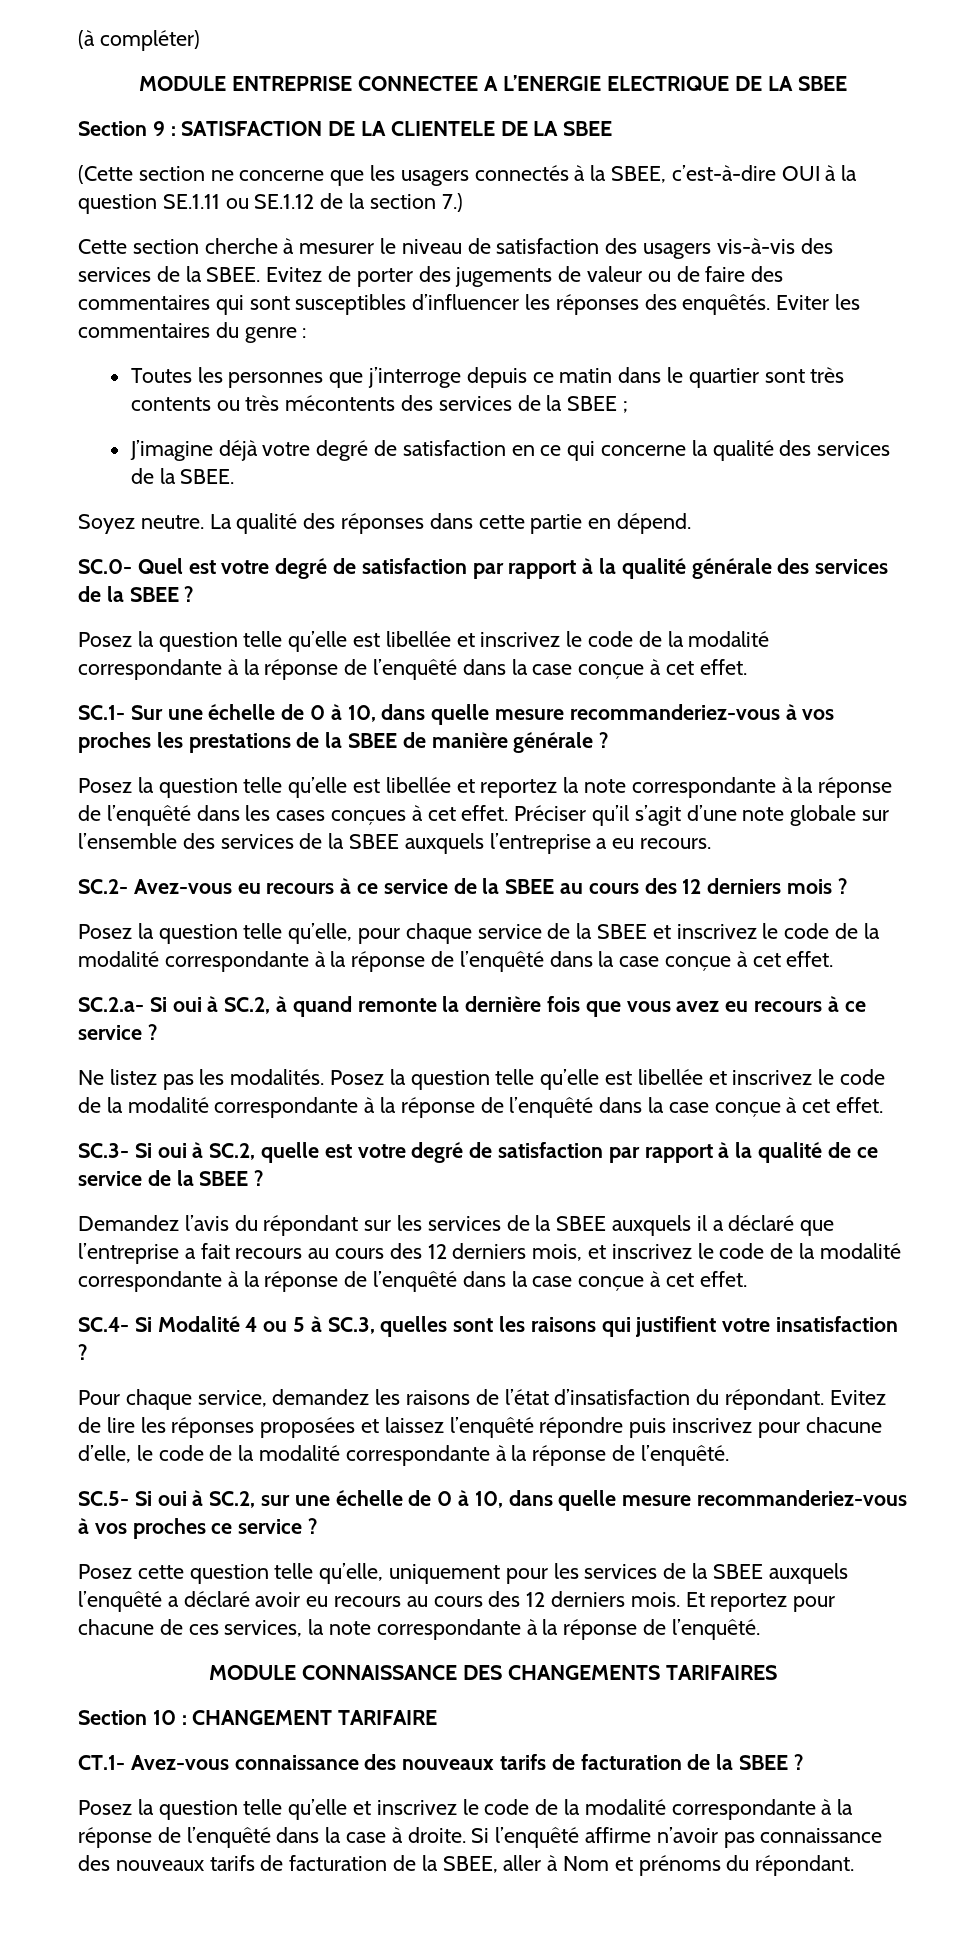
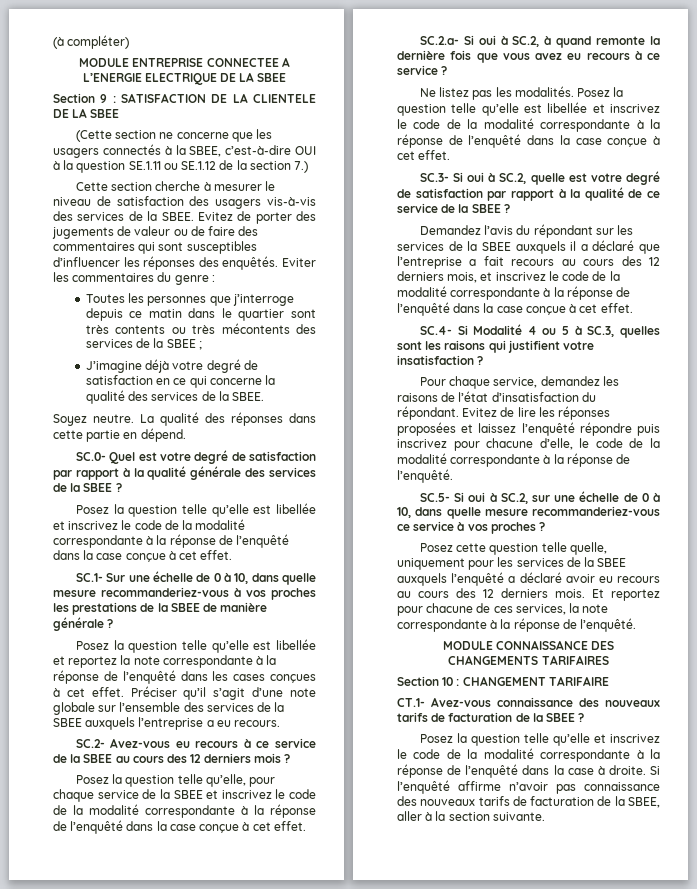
[78,1518,303,1539] à vos proches ce service -> [397,521,536,534] ce service à vos proches
[319,1563,384,1584] qu’elle, -> [569,542,607,555] quelle,
[563,1855,855,1876] Nom et prénoms du répondant. -> [435,811,545,821] la section suivante.

